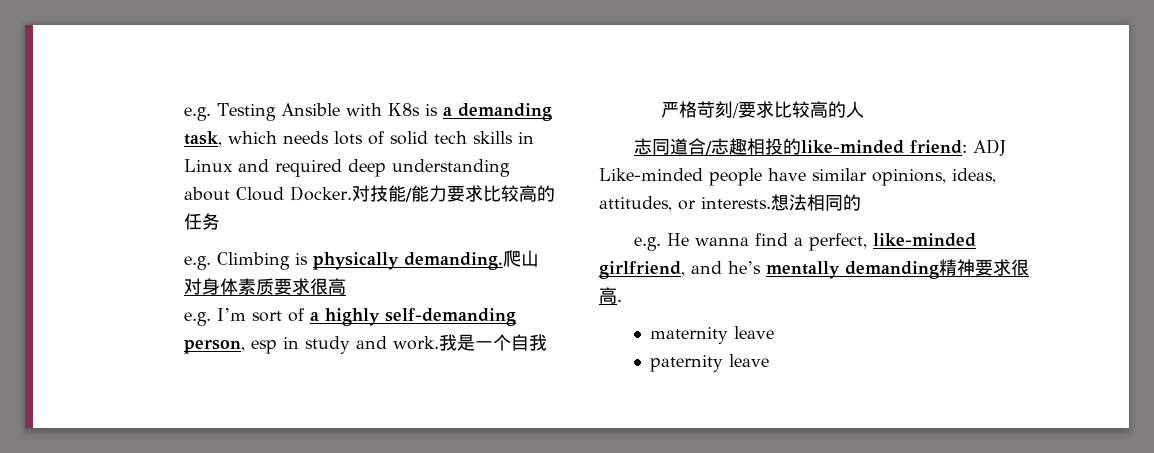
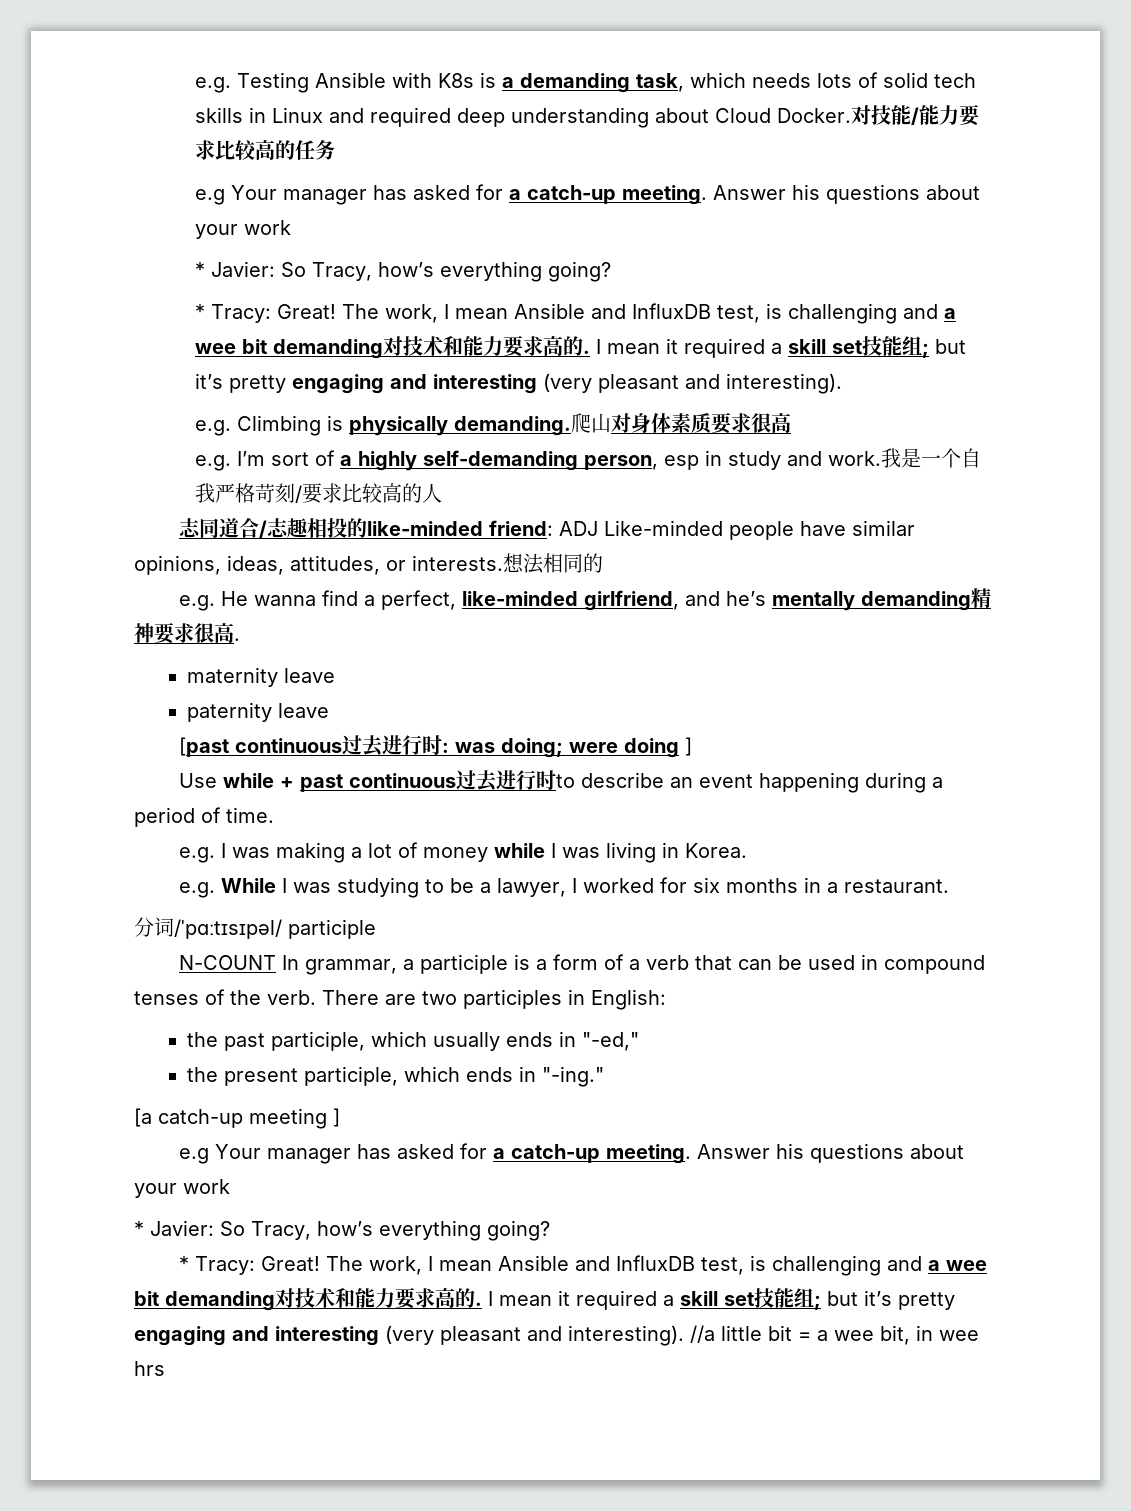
(221, 221) none -> [195,184,981,205] [195,220,292,239] [195,261,612,282] [195,303,957,324] [195,336,967,359] [195,373,843,394] // e.g Your manager has asked for a catch-up meeting. Answer his questions about your work // * Javier: So Tracy, how’s everything going? // * Tracy: Great! The work, I mean Ansible and InfluxDB test, is challenging and a wee bit demanding对技术和能力要求高的. I mean it required a skill set技能组; but it’s pretty engaging and interesting (very pleasant and interesting).
(769, 360) none -> [178,735,692,758] [178,770,943,793] [134,807,274,827] [178,842,747,863] [178,877,949,898] [134,917,376,939] [178,954,985,975] [134,989,666,1010] [186,1031,639,1051] [186,1066,604,1087] [134,1108,340,1129] [178,1143,964,1164] [134,1179,230,1198] [134,1220,550,1241] [178,1255,987,1276] [134,1288,955,1311] [134,1325,979,1346] [134,1361,165,1376] // [past continuous过去进行时: was doing; were doing ] // Use while + past continuous过去进行时to describe an event happening during a period of time. // e.g. I was making a lot of money while I was living in Korea. // e.g. While I was studying to be a lawyer, I worked for six months in a restaurant. // 分词/ˈpɑːtɪsɪpəl/ participle // N-COUNT In grammar, a participle is a form of a verb that can be used in compound tenses of the verb. There are two participles in English: // the past participle, which usually ends in "-ed," // the present participle, which ends in "-ing." // [a catch-up meeting ] // e.g Your manager has asked for a catch-up meeting. Answer his questions about your work // * Javier: So Tracy, how’s everything going? // * Tracy: Great! The work, I mean Ansible and InfluxDB test, is challenging and a wee bit demanding对技术和能力要求高的. I mean it required a skill set技能组; but it’s pretty engaging and interesting (very pleasant and interesting). //a little bit = a wee bit, in wee hrs

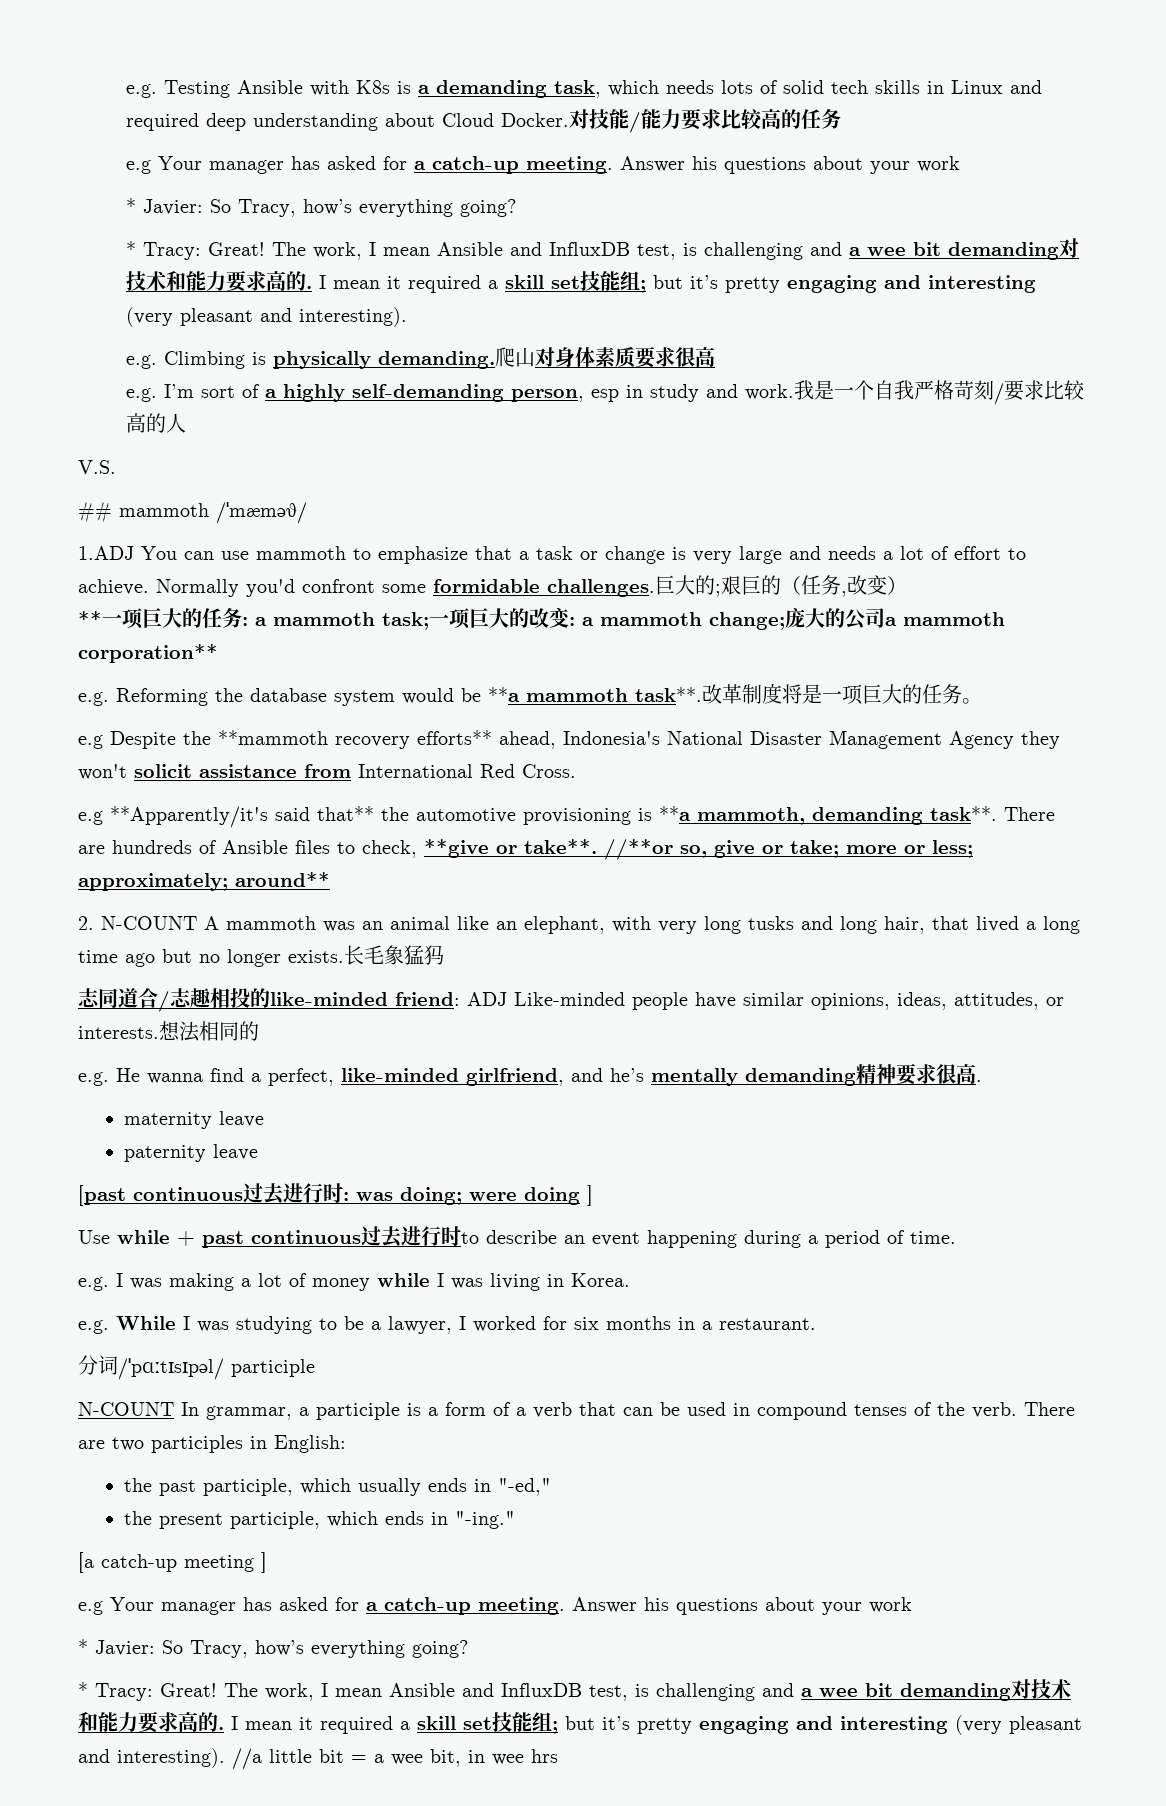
(443, 493) none -> [78,460,116,474] [78,501,307,524] [78,546,1026,564] [78,575,907,597] [78,607,1005,630] [78,644,218,663] [78,683,982,706] [78,730,1060,749] [78,764,576,780] [78,806,1055,828] [78,839,973,860] [78,872,330,891] [78,916,1080,934] [78,945,444,967] // V.S. // ## mammoth /ˈmæməθ/ // 1.ADJ You can use mammoth to emphasize that a task or change is very large and needs a lot of effort to achieve. Normally you'd confront some formidable challenges.巨大的;艰巨的（任务,改变） // **一项巨大的任务: a mammoth task;一项巨大的改变: a mammoth change;庞大的公司a mammoth corporation** // e.g. Reforming the database system would be **a mammoth task**.改革制度将是一项巨大的任务。 // e.g Despite the **mammoth recovery efforts** ahead, Indonesia's National Disaster Management Agency they won't solicit assistance from International Red Cross. // e.g **Apparently/it's said that** the automotive provisioning is **a mammoth, demanding task**. There are hundreds of Ansible files to check, **give or take**. //**or so, give or take; more or less; approximately; around** // 2. N-COUNT A mammoth was an animal like an elephant, with very long tusks and long hair, that lived a long time ago but no longer exists.长毛象猛犸

